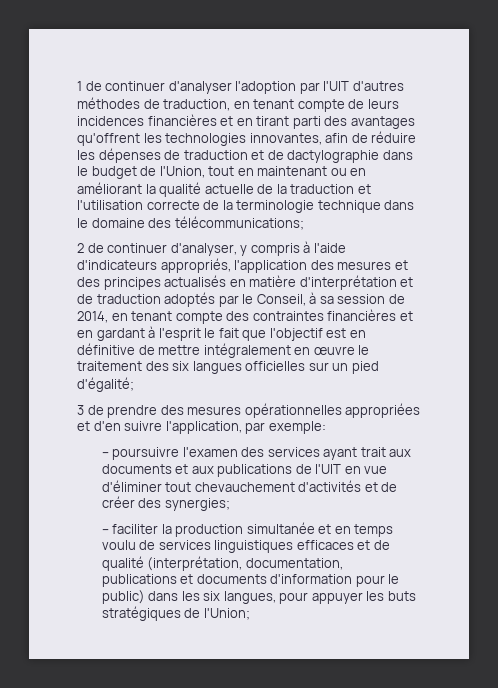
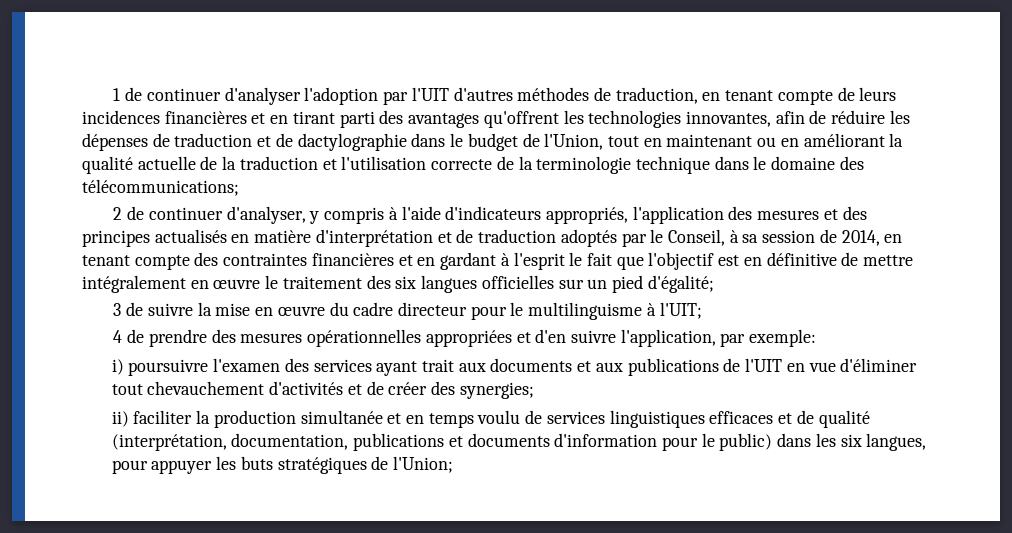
(104, 410) none -> [147,302,702,320] [113,329,145,343] suivre la mise en œuvre du cadre directeur pour le multilinguisme à l'UIT; // 4 de
[101,452,109,457] – -> [111,359,124,375] i)
[101,529,109,534] – -> [111,411,129,427] ii)

